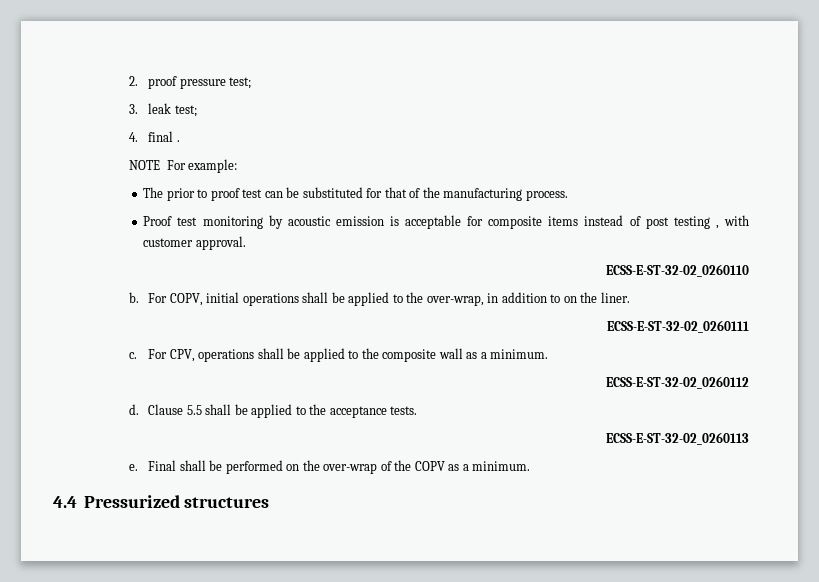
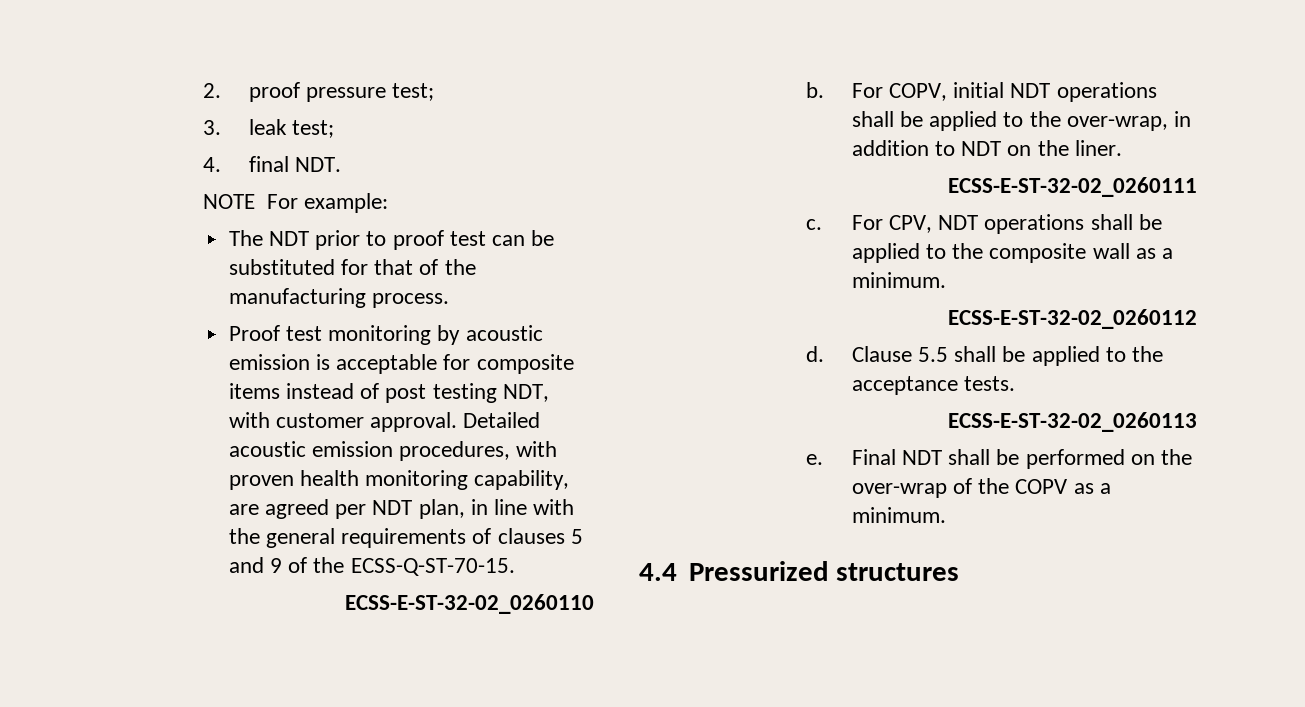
[176,140,180,142] . -> [294,157,341,172] NDT.
(164, 192) none -> [268,231,309,246] NDT
[715,225,719,229] , -> [502,384,549,402] NDT,
(246, 243) none -> [463,412,541,428] [228,441,558,461] [228,470,570,490] [228,499,575,519] [228,528,583,548] [228,557,515,576] Detailed acoustic emission procedures, with proven health monitoring capability, are agreed per NDT plan, in line with the general requirements of clauses 5 and 9 of the ECSS-Q-ST-70-15.
(240, 297) none -> [1010,83,1051,98] NDT
(561, 298) none -> [961,141,1002,156] NDT
(195, 355) none -> [938,215,979,230] NDT
(177, 465) none -> [901,450,942,465] NDT

